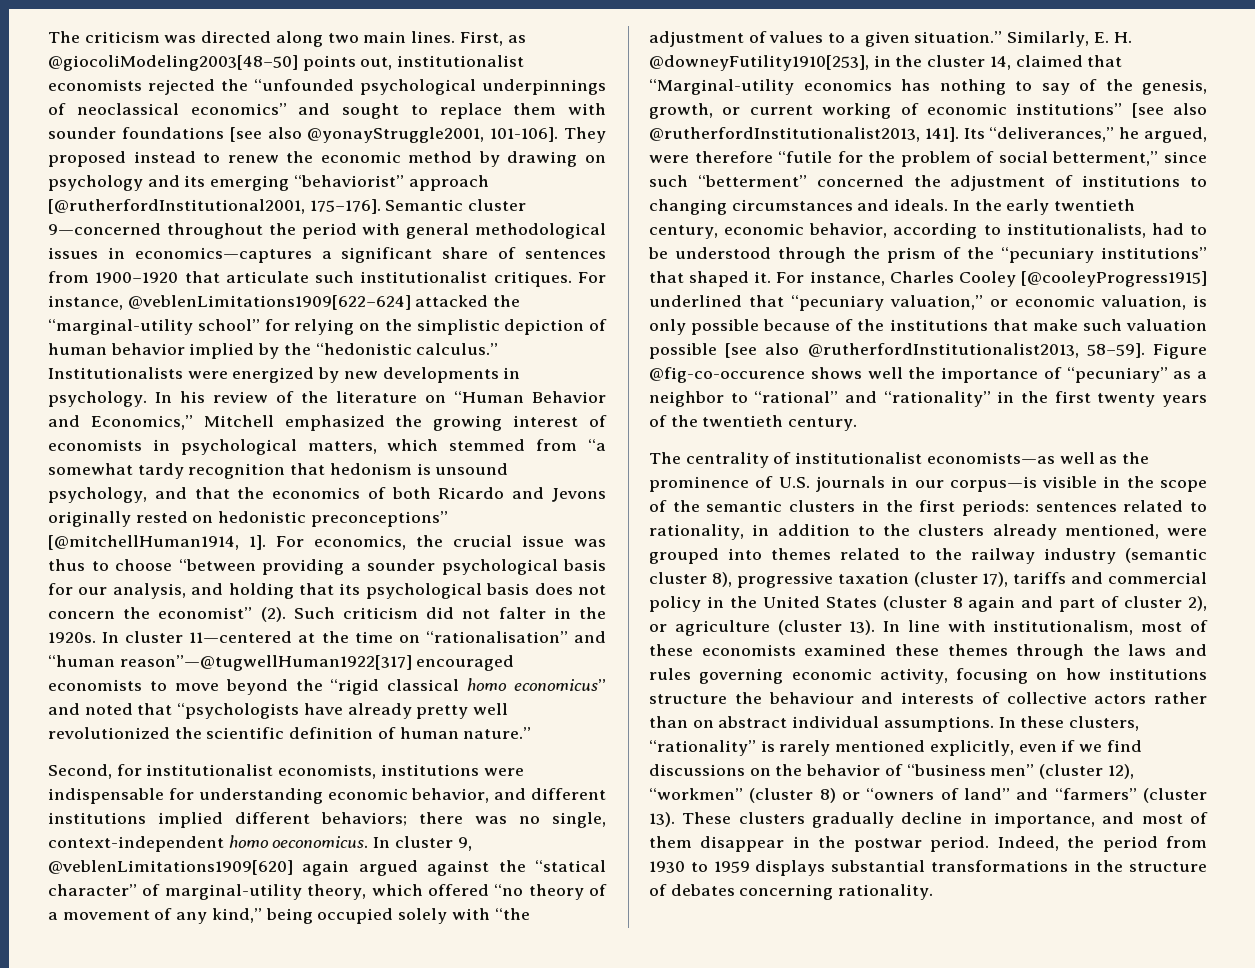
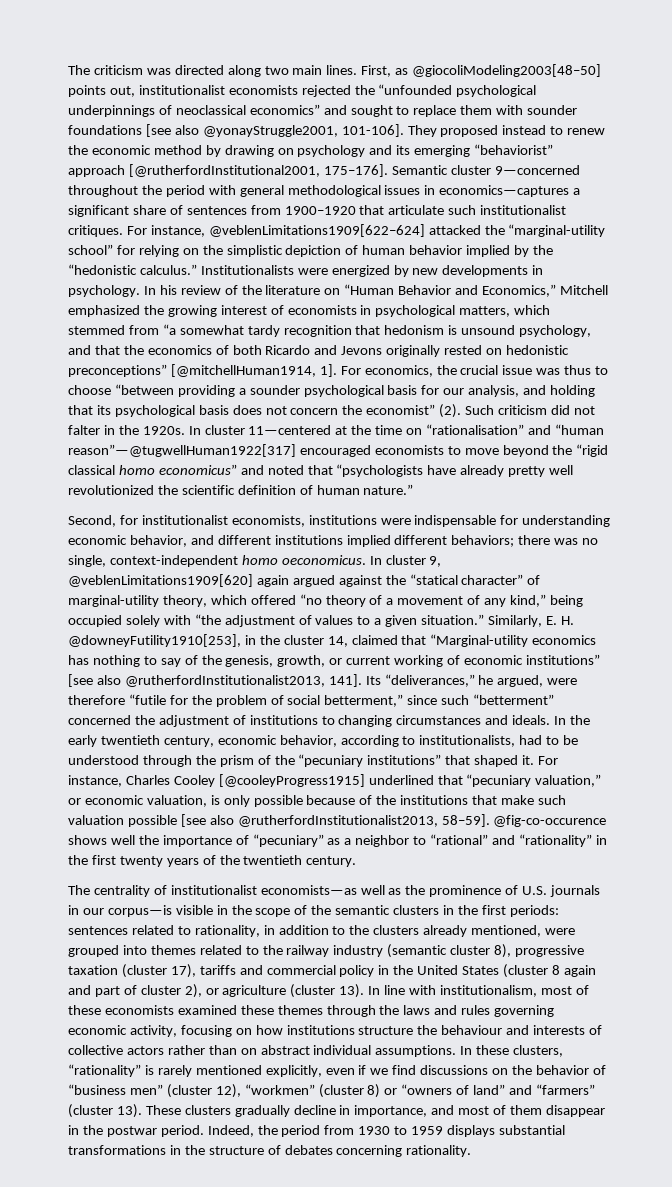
[1153,343,1207,359] Figure -> (490, 820) none

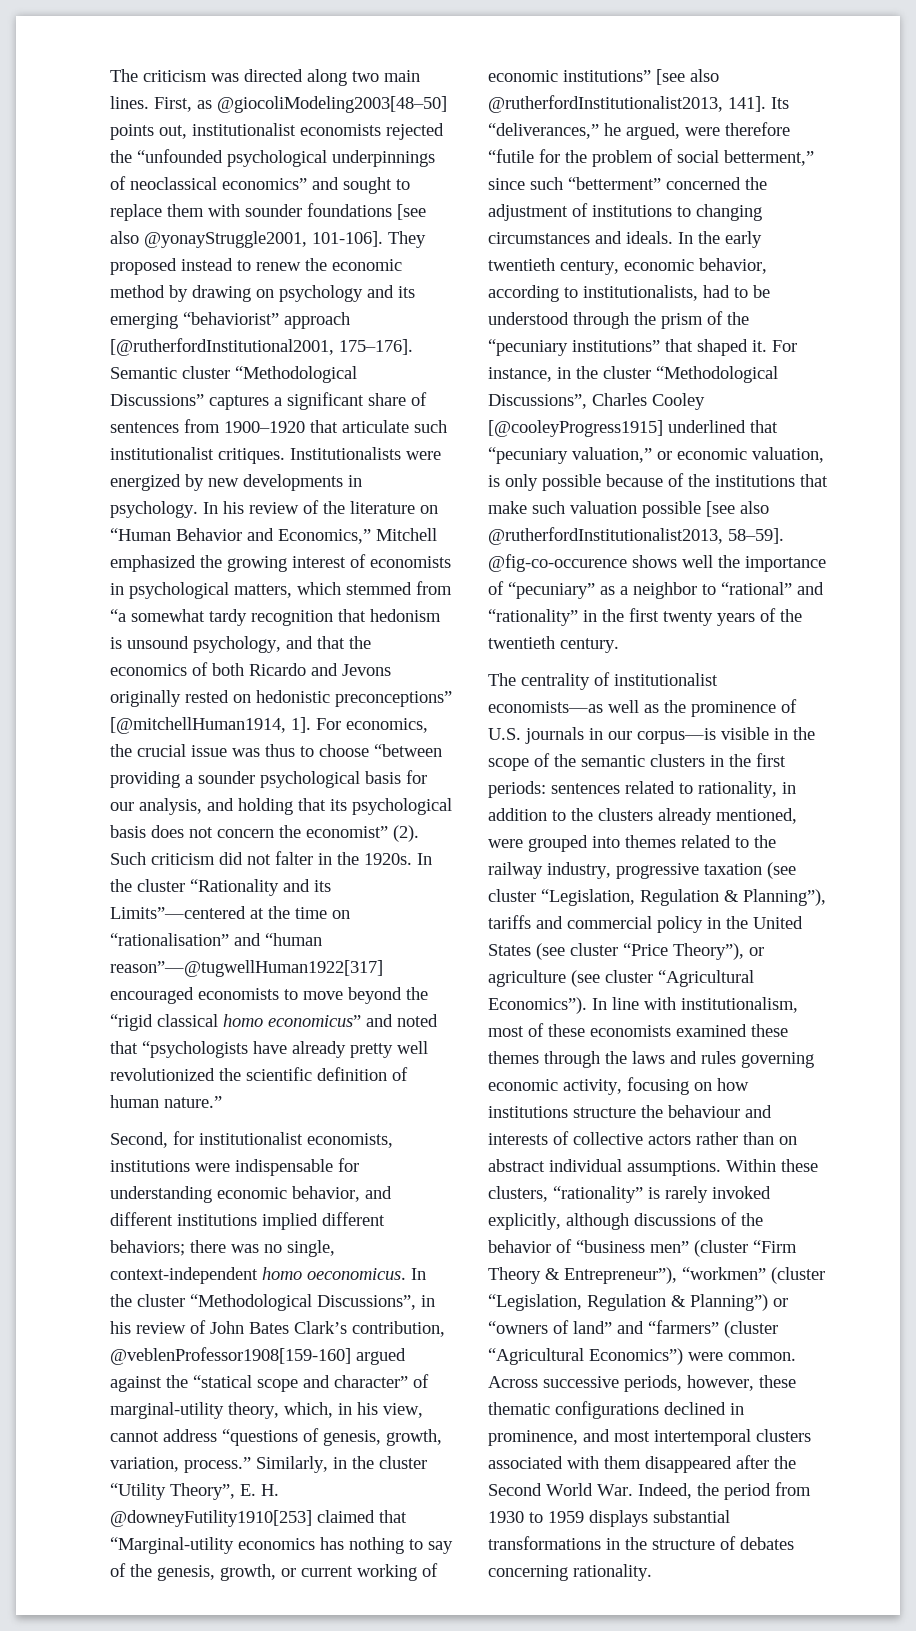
[494,165,580,175] [68,185,570,197] 9—concerned throughout the period with general methodological issues in economics—captures -> [235,366,357,383] [110,394,269,410] “Methodological Discussions” captures
[126,224,606,237] [68,244,553,257] [68,264,197,275] For instance, @veblenLimitations1909[622–624] attacked the “marginal-utility school” for relying on the simplistic depiction of human behavior implied by the “hedonistic calculus.” -> (285, 456) none
[204,425,332,435] cluster 11—centered -> [110,879,331,896] [110,906,246,919] the cluster “Rationality and its Limits”—centered
[385,555,442,567] [68,574,289,587] cluster 9, @veblenLimitations1909[620] again -> [110,1294,435,1311] [110,1320,445,1337] [110,1347,351,1365] the cluster “Methodological Discussions”, in his review of John Bates Clark’s contribution, @veblenProfessor1908[159-160]
(458, 579) none -> [257,1375,330,1392] scope and
[210,594,583,607] [68,614,574,627] [68,634,348,647] which offered “no theory of a movement of any kind,” being occupied solely with “the adjustment of values to a given situation.” Similarly, E. H. @downeyFutility1910[253], in the cluster 14, -> [284,1402,423,1418] [110,1428,442,1446] [110,1456,427,1473] [110,1483,279,1500] [110,1510,312,1527] which, in his view, cannot address “questions of genesis, growth, variation, process.” Similarly, in the cluster “Utility Theory”, E. H. @downeyFutility1910[253]
(122, 781) none -> [557,366,778,383] [488,394,587,409] in the cluster “Methodological Discussions”,
[333,944,585,958] [68,964,196,978] industry (semantic cluster 8), progressive taxation (cluster 17), -> [547,862,796,879] [488,889,826,906] industry, progressive taxation (see cluster “Legislation, Regulation & Planning”),
[503,964,596,978] [68,984,365,998] (cluster 8 again and part of cluster 2), or agriculture (cluster 13). -> [536,943,764,960] [488,970,754,987] [488,997,587,1014] (see cluster “Price Theory”), or agriculture (see cluster “Agricultural Economics”).
[460,1046,473,1055] In -> [726,1159,776,1172] Within
[195,1065,509,1077] mentioned explicitly, even if we find discussions on -> [712,1186,771,1199] [488,1212,737,1230] invoked explicitly, although discussions of
[215,1084,381,1098] 12), “workmen” (cluster 8) -> [753,1240,797,1253] [488,1267,825,1284] [488,1294,768,1311] “Firm Theory & Entrepreneur”), “workmen” (cluster “Legislation, Regulation & Planning”)
[116,1104,605,1118] [68,1125,204,1137] 13). These clusters gradually decline in importance, and most of them disappear in the postwar period. -> [488,1348,796,1365] [488,1375,796,1392] [488,1401,744,1419] [488,1429,811,1446] [488,1455,796,1473] [488,1483,633,1496] “Agricultural Economics”) were common. Across successive periods, however, these thematic configurations declined in prominence, and most intertemporal clusters associated with them disappeared after the Second World War.

